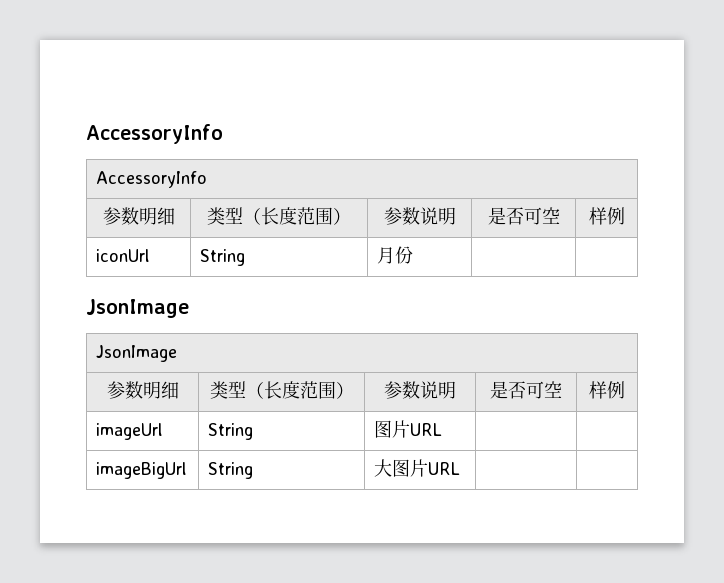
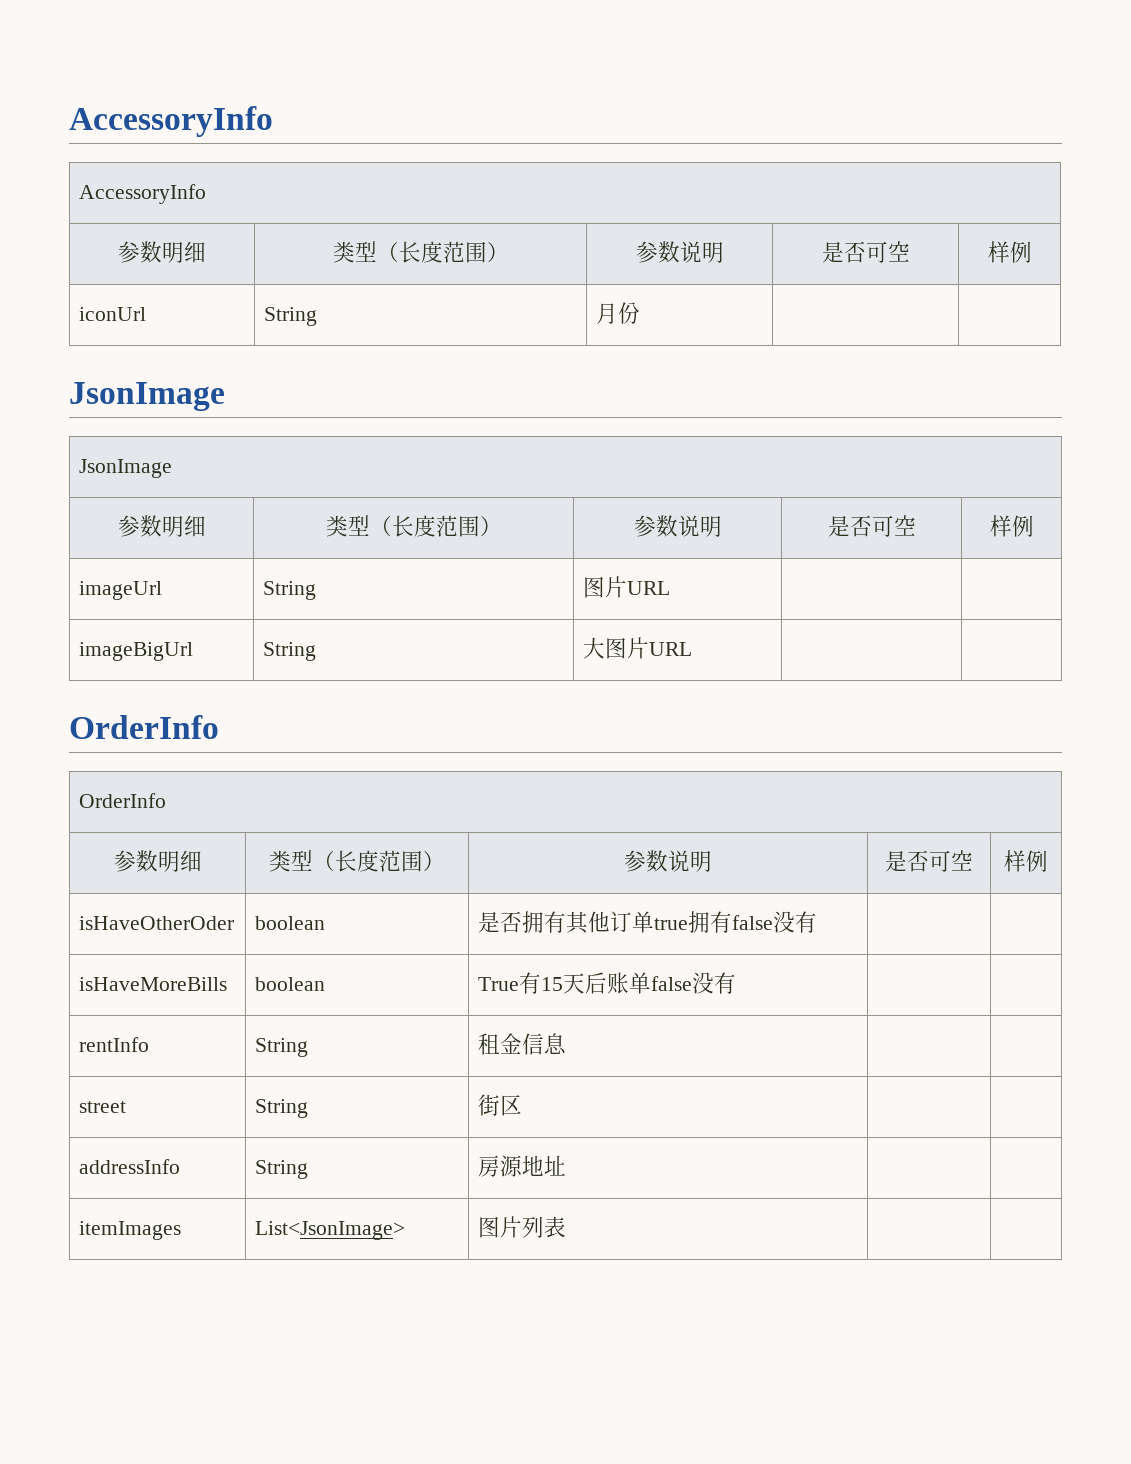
(461, 468) none -> [69,715,219,739] [79,793,167,808] [113,850,202,872] [269,850,445,872] [624,850,712,872] [885,850,973,872] [1004,850,1048,872] [79,916,235,930] [255,916,326,930] [478,911,818,934] [79,977,228,991] [255,977,326,991] [478,972,737,994] [79,1037,150,1052] [255,1038,309,1057] [478,1033,567,1055] [79,1101,127,1113] [255,1099,309,1118] [478,1094,523,1116] [79,1159,181,1174] [255,1160,309,1179] [478,1155,567,1177] [79,1221,182,1240] [255,1221,406,1240] [478,1216,567,1238] // OrderInfo // OrderInfo // 参数明细 | 类型（长度范围） | 参数说明 | 是否可空 | 样例 // isHaveOtherOder | boolean | 是否拥有其他订单true拥有false没有 | | // isHaveMoreBills | boolean | True有15天后账单false没有 | | // rentInfo | String | 租金信息 | | // street | String | 街区 | | // addressInfo | String | 房源地址 | | // itemImages | List<JsonImage> | 图片列表 | |

